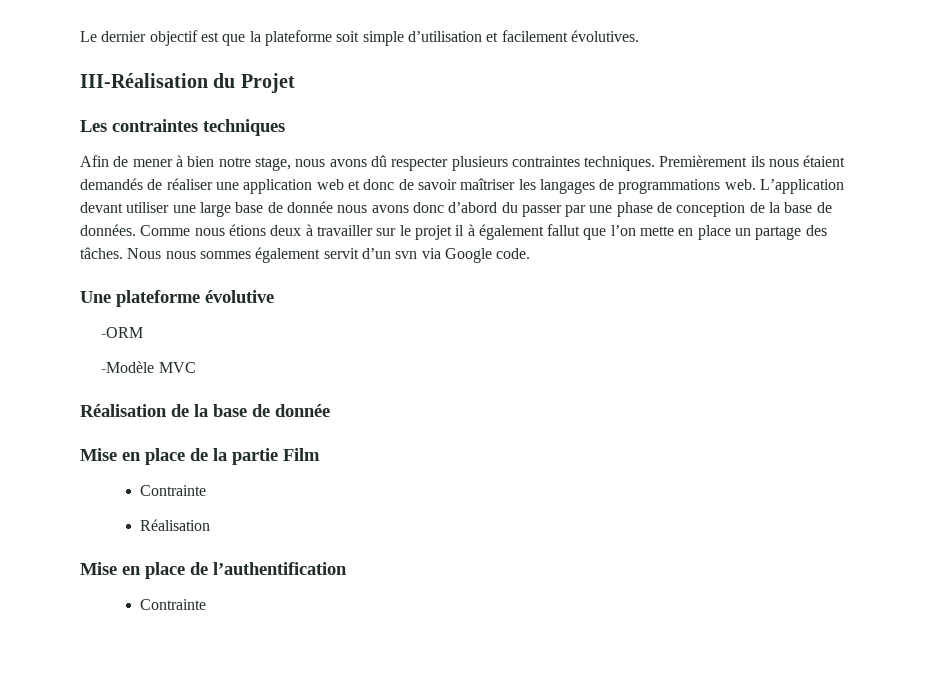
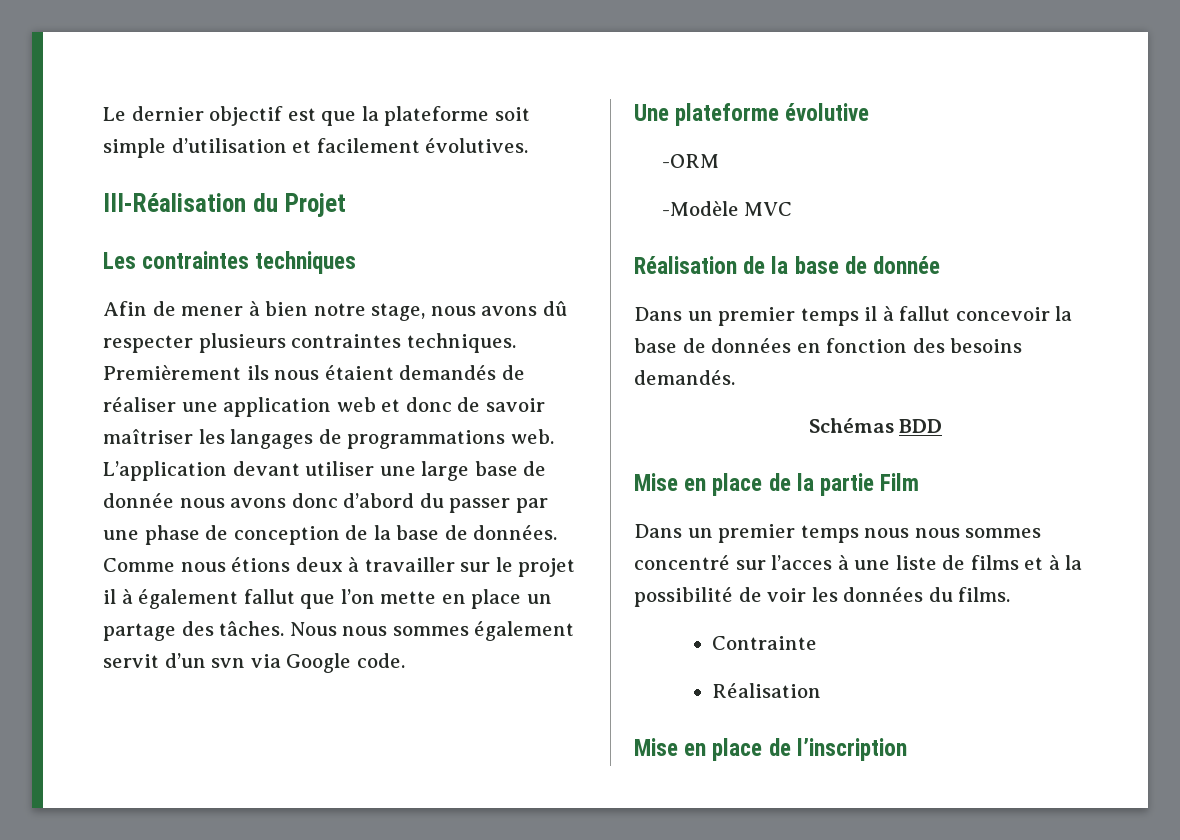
(330, 410) none -> [634,306,1073,326] [634,338,1023,353] [634,370,735,385] [808,418,943,433] // Dans un premier temps il à fallut concevoir la base de données en fonction des besoins demandés. // Schémas BDD
(320, 454) none -> [634,524,1042,543] [634,555,1083,570] [634,587,1011,607] // Dans un premier temps nous nous sommes concentré sur l’acces à une liste de films et à la possibilité de voir les données du films.
[213,562,347,575] [140,599,207,610] l’authentification // Contrainte -> [796,738,907,761] l’inscription

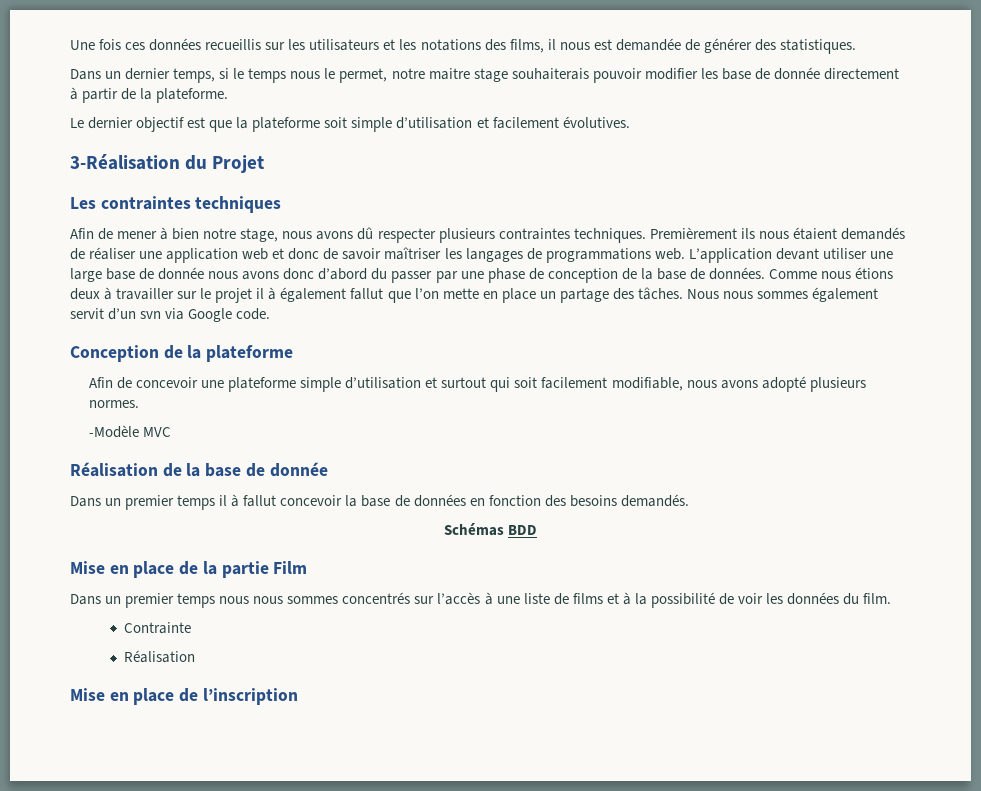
(103, 114) none -> [70,38,856,54] [70,67,899,83] [70,87,229,103] Une fois ces données recueillis sur les utilisateurs et les notations des films, il nous est demandée de générer des statistiques. // Dans un dernier temps, si le temps nous le permet, notre maitre stage souhaiterais pouvoir modifier les base de donnée directement à partir de la plateforme. //
[103,193,246,212] III-Réalisation -> [70,154,180,170] 3-Réalisation
[634,103,870,126] [661,154,719,168] Une plateforme évolutive // -ORM -> [70,345,294,362] [88,376,866,392] [88,400,139,408] Conception de la plateforme // Afin de concevoir une plateforme simple d’utilisation et surtout qui soit facilement modifiable, nous avons adopté plusieurs normes.
[634,555,833,570] concentré sur l’acces -> [342,592,481,605] concentrés sur l’accès
[958,587,1011,602] films. -> [863,593,892,604] film.

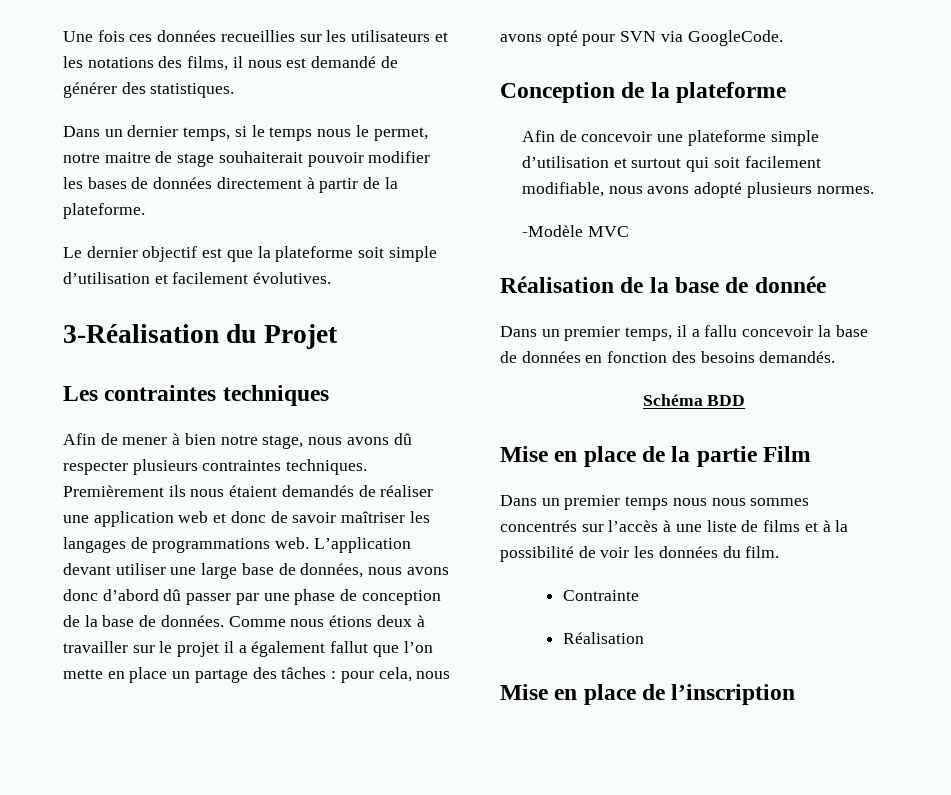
[205,39,262,50] recueillis -> [220,30,295,42] recueillies
[615,38,681,51] demandée -> [311,56,377,68] demandé
[473,67,820,83] stage souhaiterais pouvoir modifier les base de donnée -> [155,151,431,167] [63,177,213,189] de stage souhaiterait pouvoir modifier les bases de données
[158,267,205,280] donnée -> [300,563,364,578] données,
[371,268,388,280] du -> [163,589,182,601] dû
[268,287,277,300] à -> [238,645,247,653] a
[637,287,879,302] [70,308,271,322] tâches. Nous nous sommes également servit d’un svn via Google code. -> [281,667,451,683] [500,30,783,46] tâches : pour cela, nous avons opté pour SVN via GoogleCode.
[177,494,277,510] temps il à fallut -> [625,325,738,341] temps, il a fallu
[443,523,504,536] Schémas -> [642,394,703,406] Schéma

